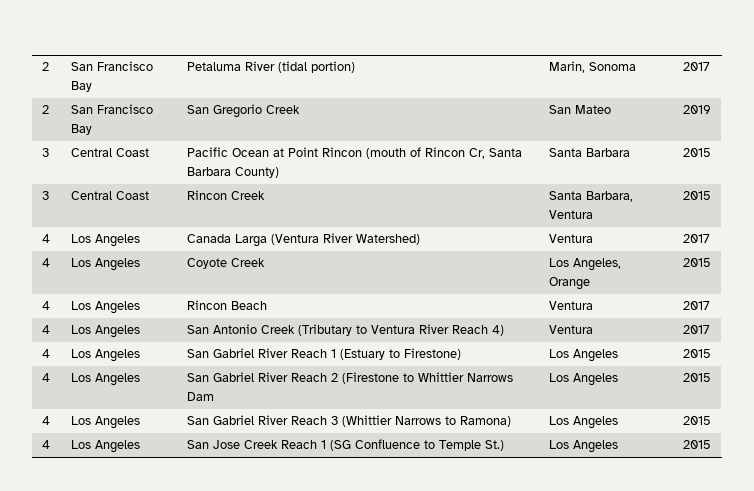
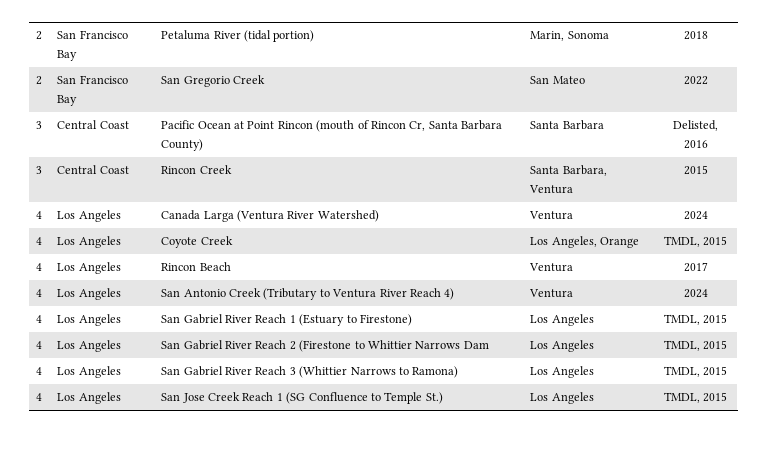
[683,62,710,71] 2017 -> [683,31,708,40] 2018
[682,105,711,114] 2019 -> [683,76,708,85] 2022
[682,148,711,157] 2015 -> [673,120,718,131] [683,140,708,149] Delisted, 2016
[683,234,710,243] 2017 -> [683,211,708,220] 2024
(591, 283) none -> [663,236,700,247] TMDL,
[683,325,710,334] 2017 -> [683,289,708,298] 2024
(619, 355) none -> [663,314,700,325] TMDL,
(619, 379) none -> [663,340,700,351] TMDL,
(619, 422) none -> [663,366,700,377] TMDL,
(619, 446) none -> [663,392,700,403] TMDL,

